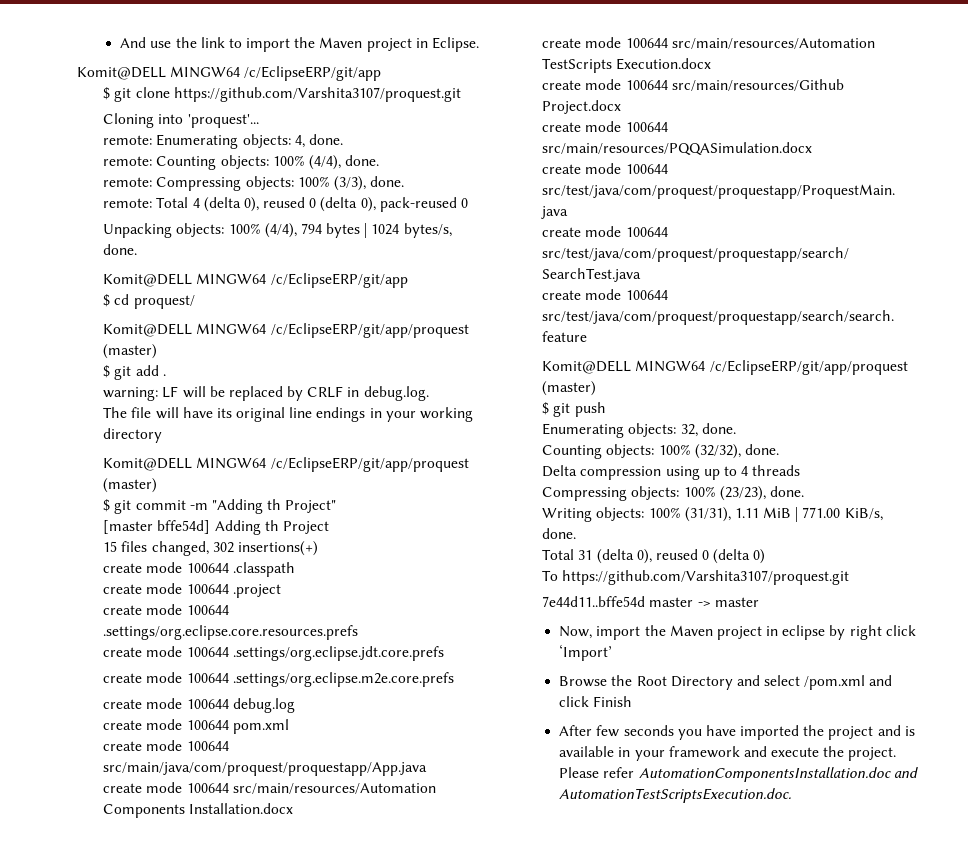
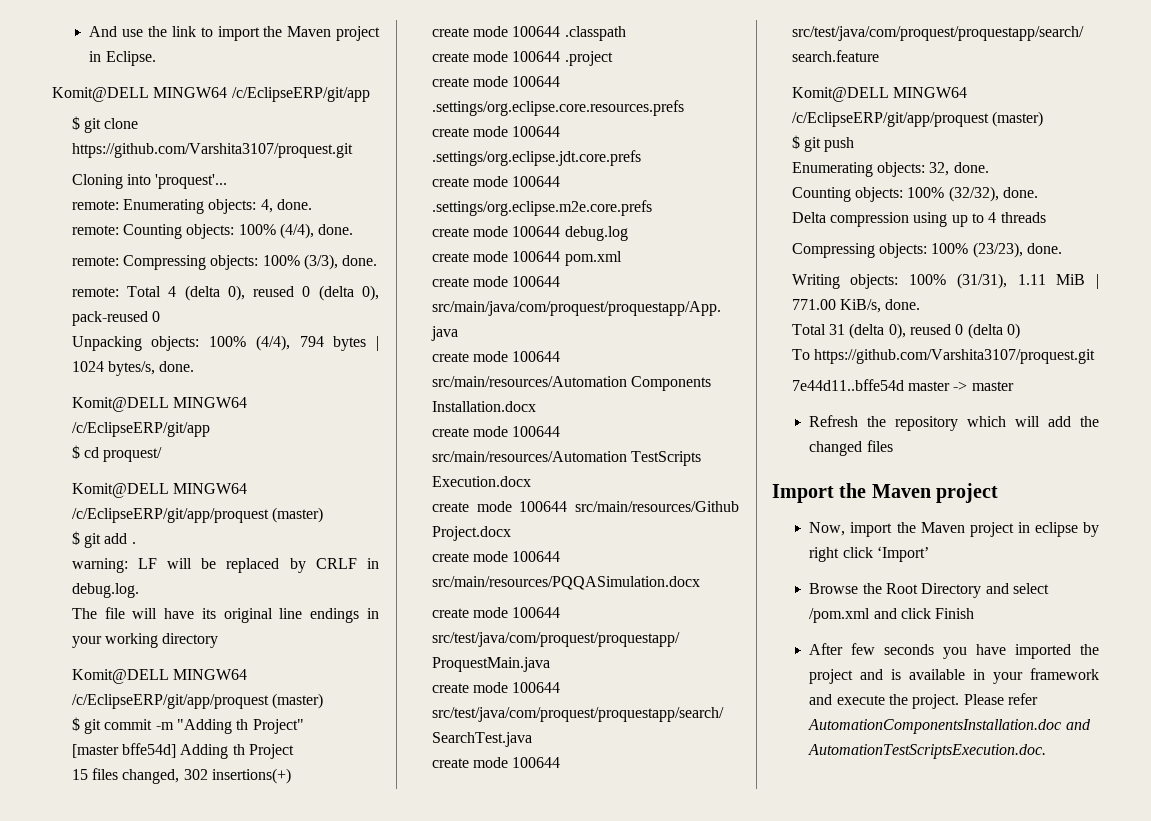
(759, 602) none -> [809,415,1099,431] [809,440,893,456] [772,483,999,503] // Refresh the repository which will add the changed files // Import the Maven project

